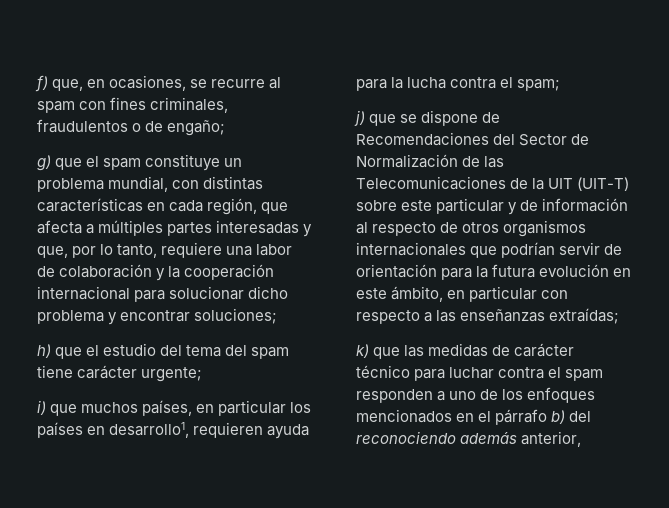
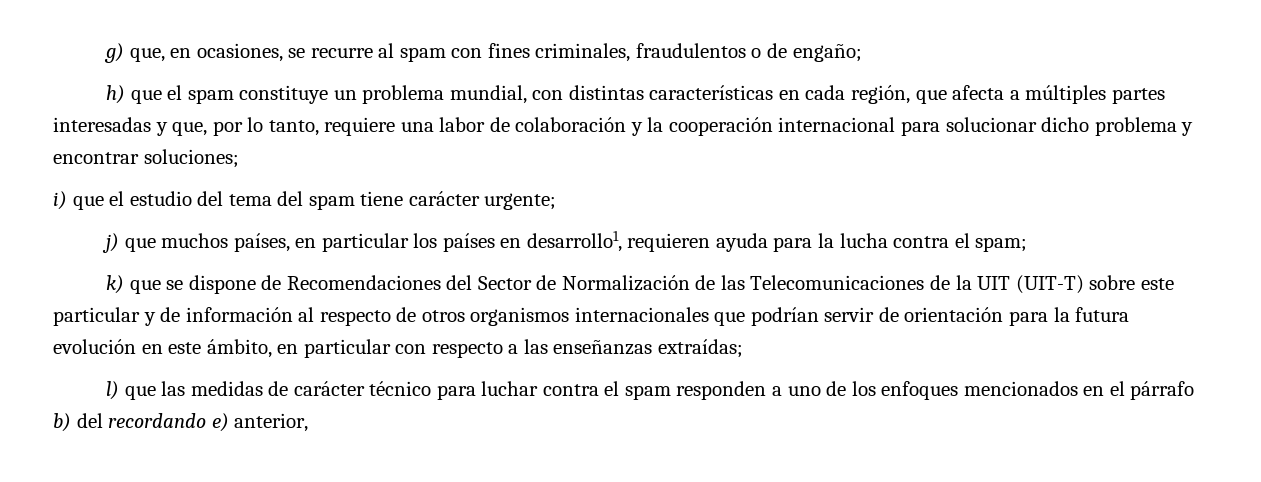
[35,75,48,92] f) -> [104,43,125,63] g)
[37,155,51,171] g) -> [106,85,126,104] h)
[37,344,51,358] h) -> [53,191,67,210] i)
[37,400,46,415] i) -> [102,233,120,253] j)
[354,110,365,126] j) -> [106,275,125,294] k)
[356,344,369,358] k) -> [106,381,120,400] l)
[356,431,518,444] reconociendo además -> [108,413,229,432] recordando e)

